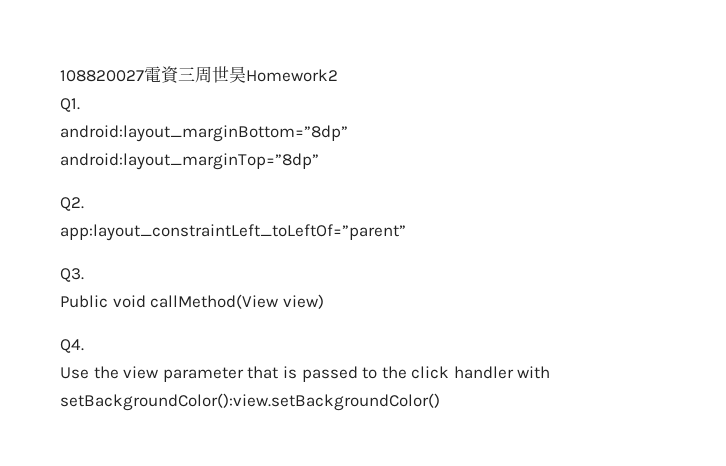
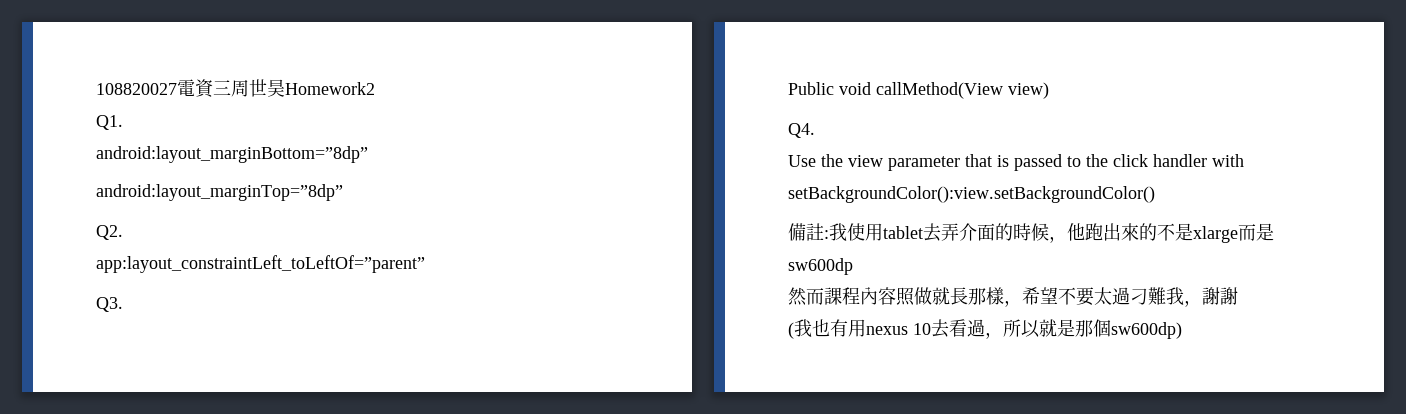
(440, 402) none -> [788,223,1274,243] [788,258,853,275] [788,287,1238,307] [788,319,1182,339] // 備註:我使用tablet去弄介面的時候，他跑出來的不是xlarge而是sw600dp // 然而課程內容照做就長那樣，希望不要太過刁難我，謝謝 // (我也有用nexus 10去看過，所以就是那個sw600dp)

